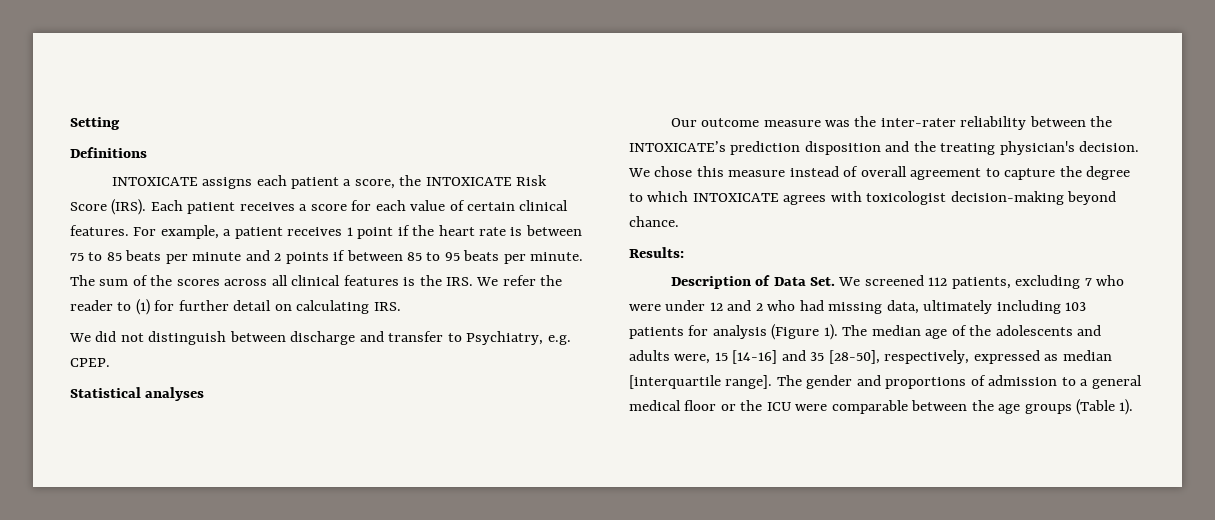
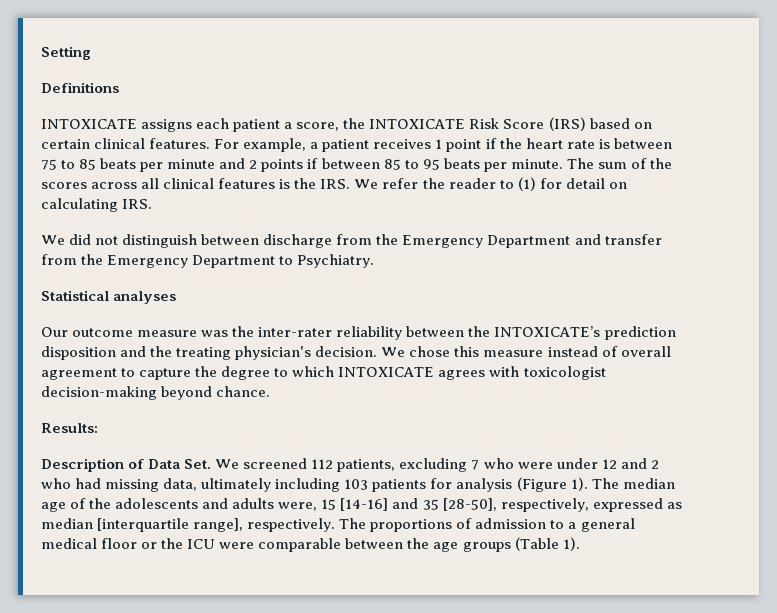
[111,199,465,215] (IRS). Each patient receives a score for each value of -> [548,117,652,131] (IRS) based on
[178,300,229,311] further -> (562, 183) none
[359,331,571,345] [70,358,110,367] and transfer to Psychiatry, e.g. CPEP. -> [336,234,662,248] [41,254,375,268] from the Emergency Department and transfer from the Emergency Department to Psychiatry.
[725,375,881,389] range]. The gender and -> [193,518,367,532] range], respectively. The

